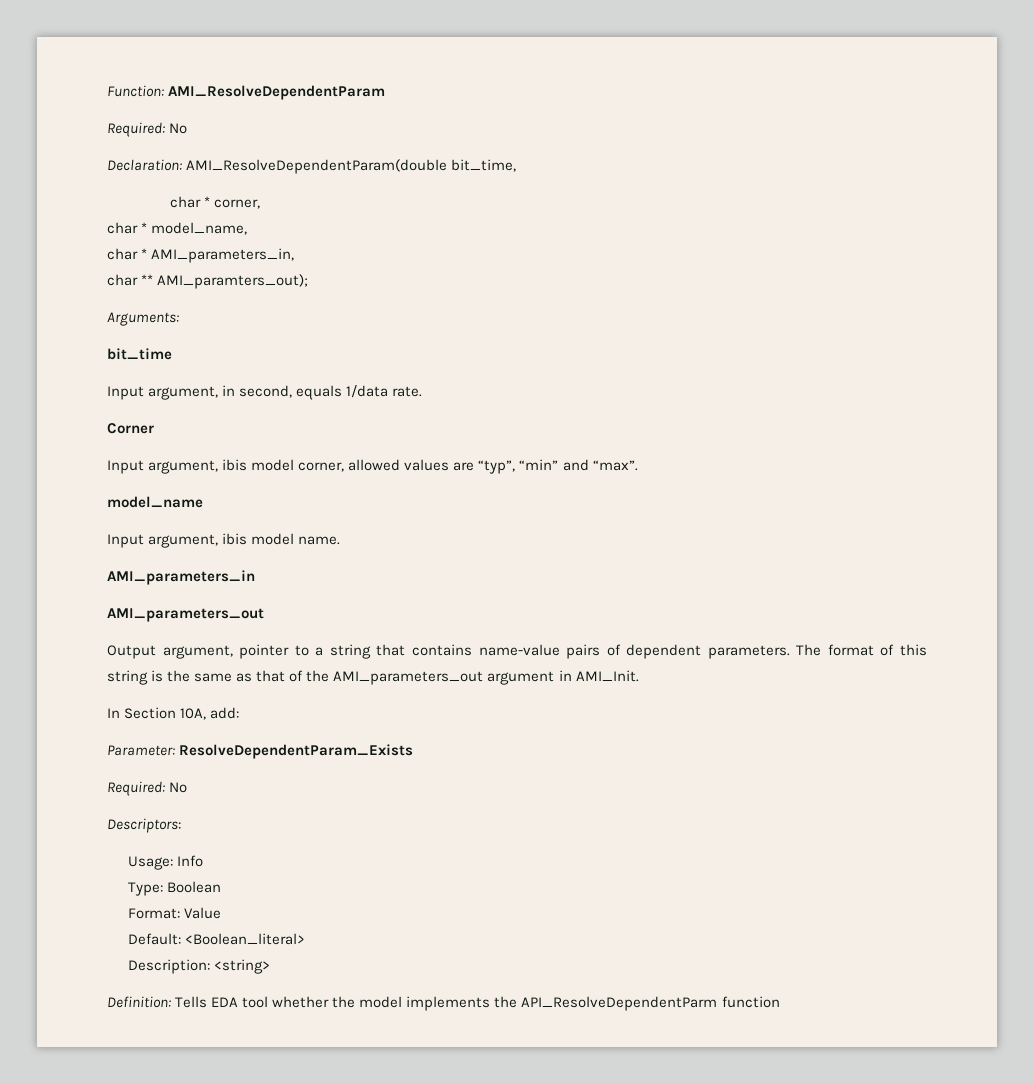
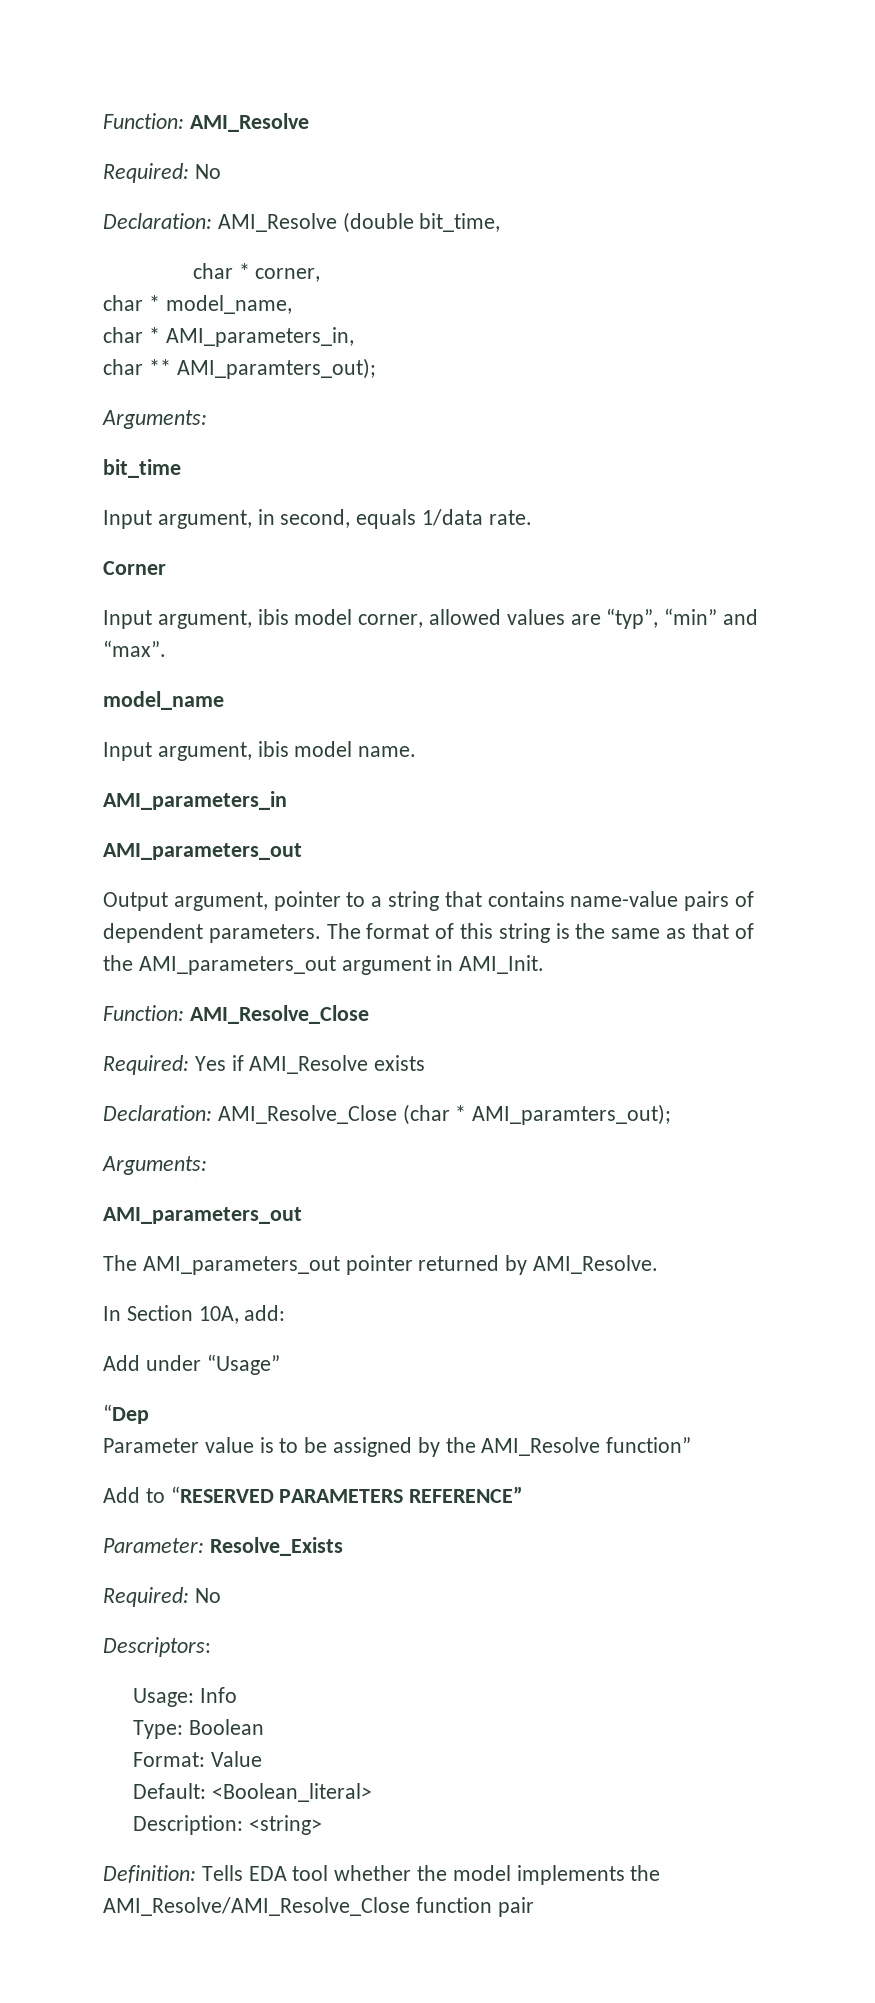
[107,85,386,100] Function: AMI_ResolveDependentParam -> [103,113,309,132] Function: AMI_Resolve
[186,159,448,174] AMI_ResolveDependentParam(double -> [217,212,414,233] AMI_Resolve (double
[107,707,240,720] In Section 10A, add: -> [103,1005,369,1024] [103,1055,426,1075] [103,1104,672,1125] [102,1156,207,1175] [103,1207,302,1224] [103,1255,659,1275] [103,1305,286,1324] [103,1354,280,1375] [103,1404,149,1424] [103,1437,692,1457] [103,1486,524,1503] Function: AMI_Resolve_Close // Required: Yes if AMI_Resolve exists // Declaration: AMI_Resolve_Close (char * AMI_paramters_out); // Arguments: // AMI_parameters_out // The AMI_parameters_out pointer returned by AMI_Resolve. // In Section 10A, add: // Add under “Usage” // “Dep // Parameter value is to be assigned by the AMI_Resolve function” // Add to “RESERVED PARAMETERS REFERENCE”
[179,744,414,759] ResolveDependentParam_Exists -> [209,1537,343,1556] Resolve_Exists
[521,996,780,1011] API_ResolveDependentParm function -> [103,1897,534,1917] AMI_Resolve/AMI_Resolve_Close function pair

